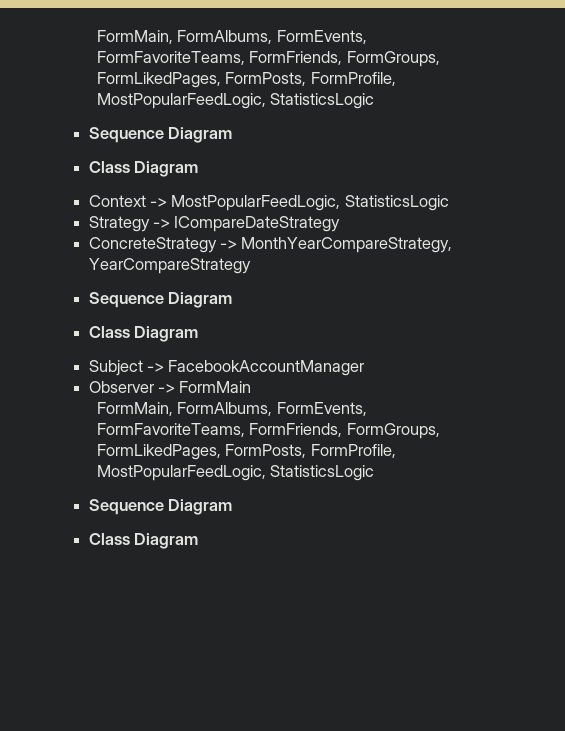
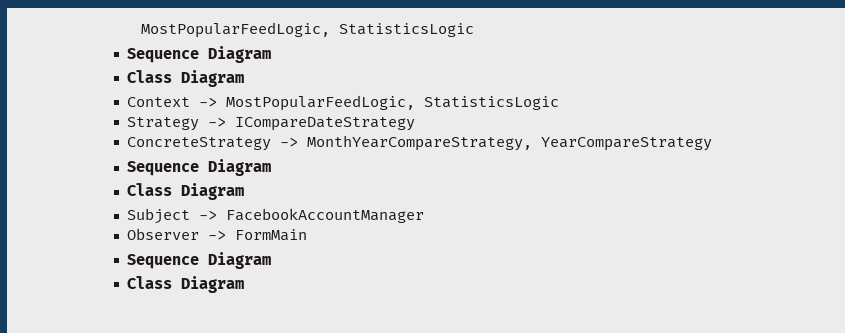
[96,30,367,44] [96,51,440,67] [96,72,396,88] FormMain, FormAlbums, FormEvents, FormFavoriteTeams, FormFriends, FormGroups, FormLikedPages, FormPosts, FormProfile, -> (140, 30) none
[96,402,367,416] [96,423,440,439] [96,444,396,460] [96,465,375,481] // FormMain, FormAlbums, FormEvents, FormFavoriteTeams, FormFriends, FormGroups, FormLikedPages, FormPosts, FormProfile, MostPopularFeedLogic, StatisticsLogic -> (308, 235) none

